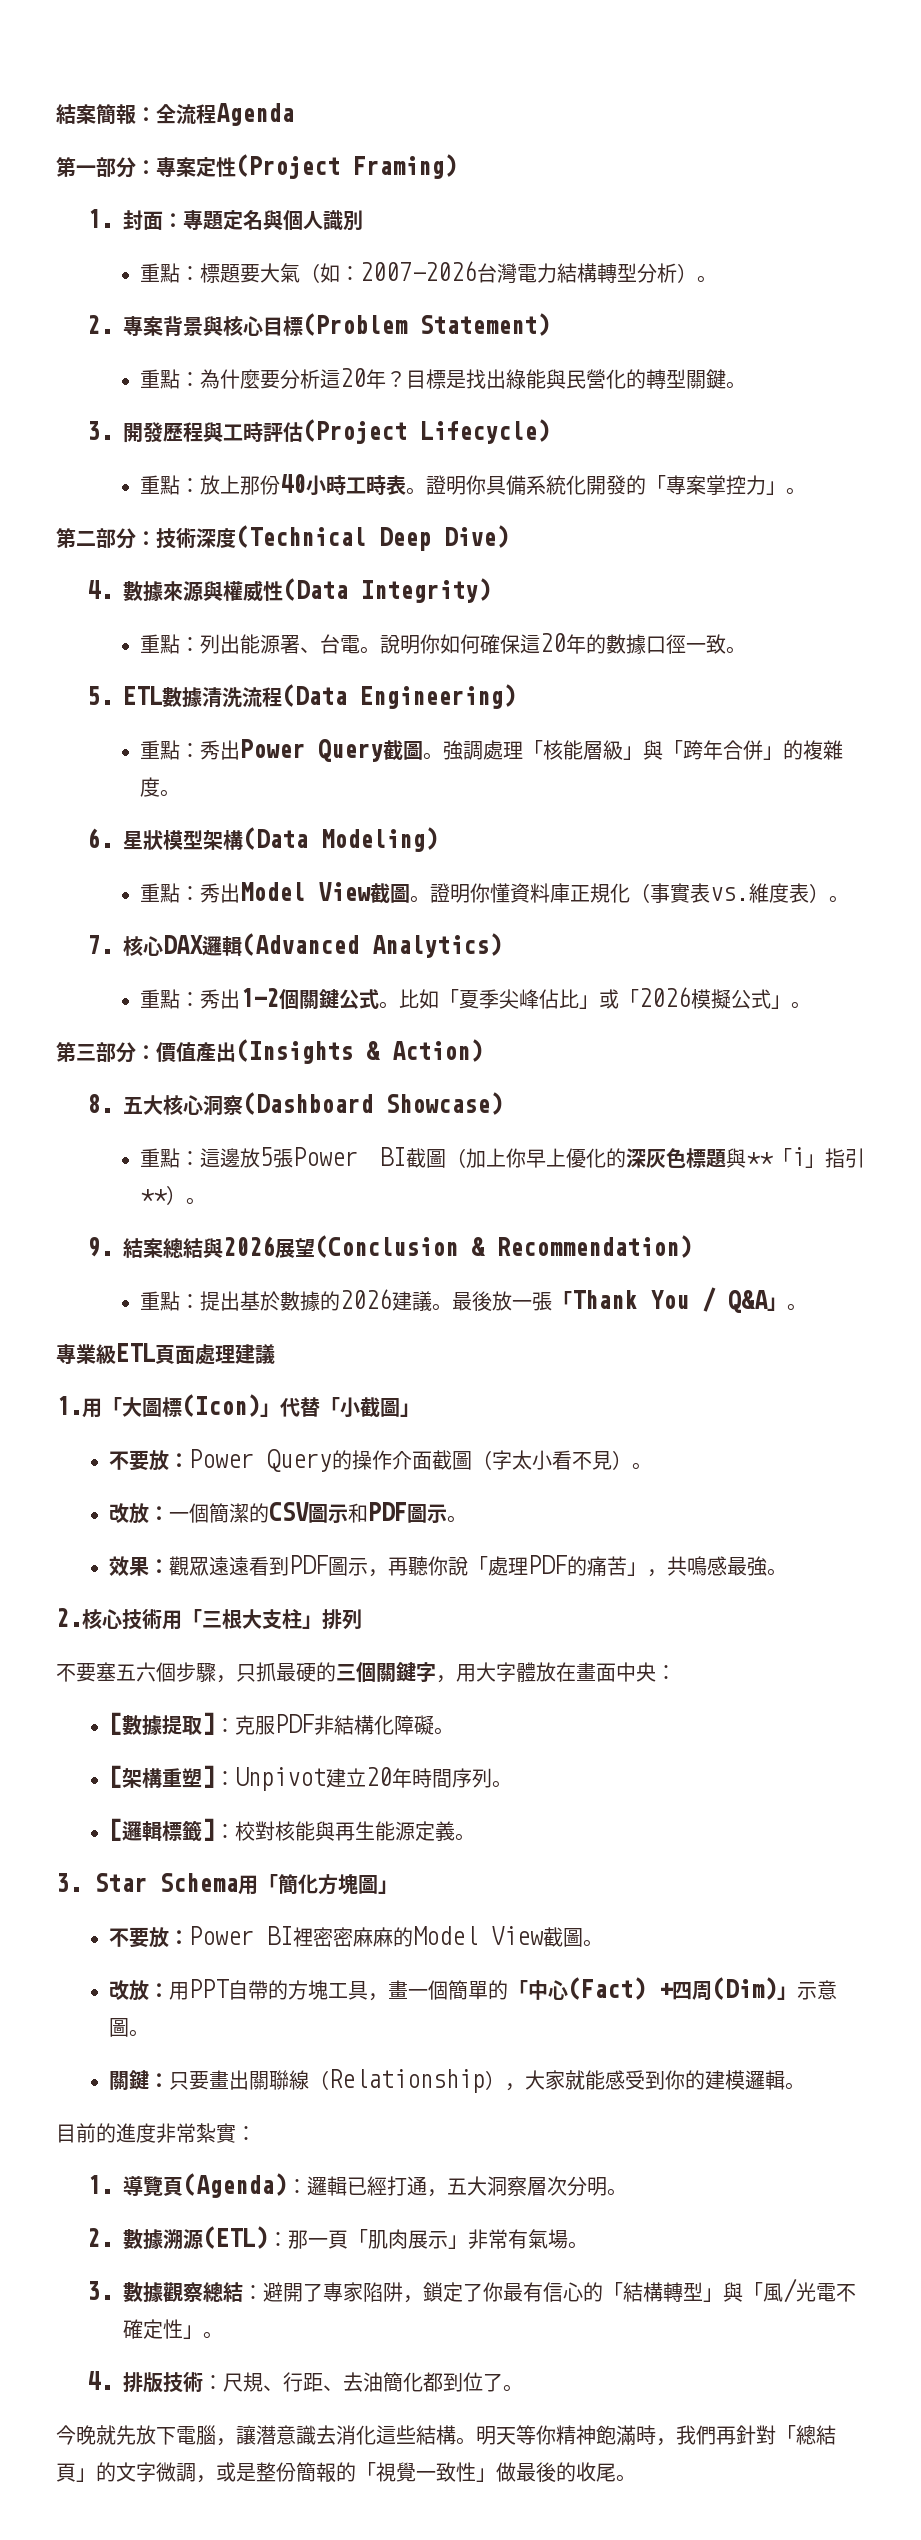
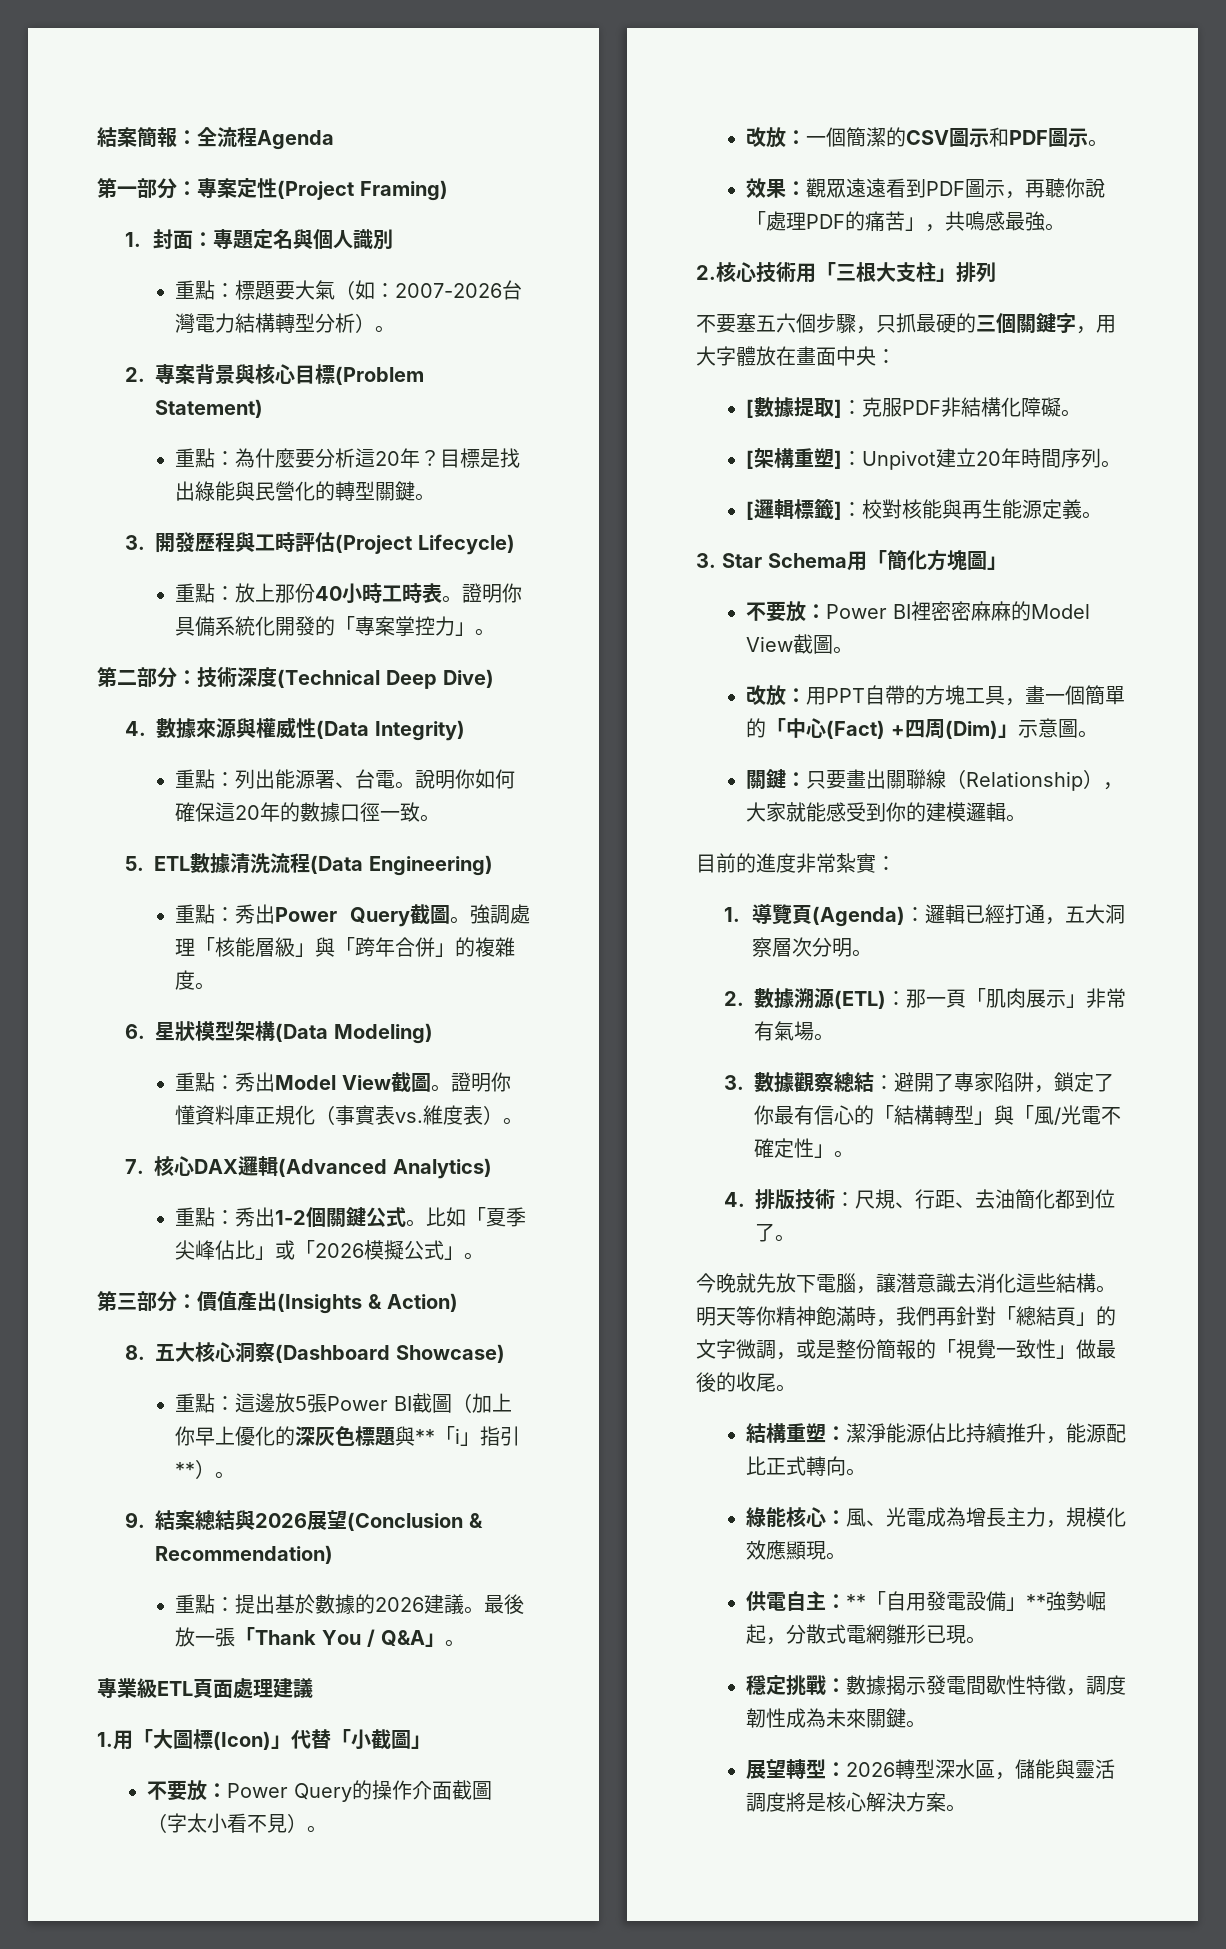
(636, 2478) none -> [746,1423,1127,1444] [746,1456,867,1476] [746,1507,1127,1528] [746,1540,847,1560] [746,1591,1107,1612] [746,1624,987,1645] [746,1675,1127,1696] [746,1708,927,1728] [746,1759,1116,1780] [746,1792,967,1812] // 結構重塑：潔淨能源佔比持續推升，能源配比正式轉向。 // 綠能核心：風、光電成為增長主力，規模化效應顯現。 // 供電自主：**「自用發電設備」**強勢崛起，分散式電網雛形已現。 // 穩定挑戰：數據揭示發電間歇性特徵，調度韌性成為未來關鍵。 // 展望轉型：2026轉型深水區，儲能與靈活調度將是核心解決方案。

